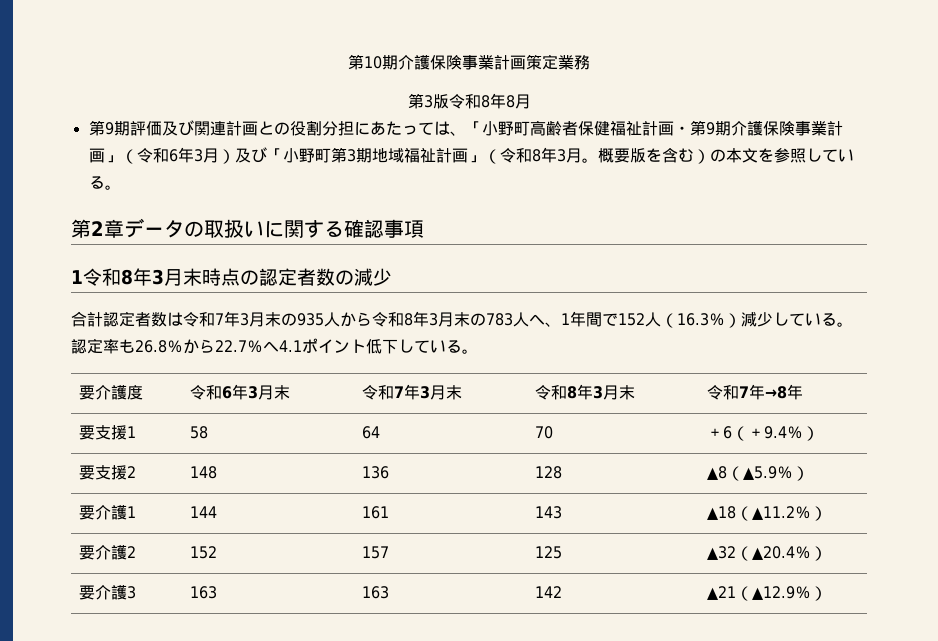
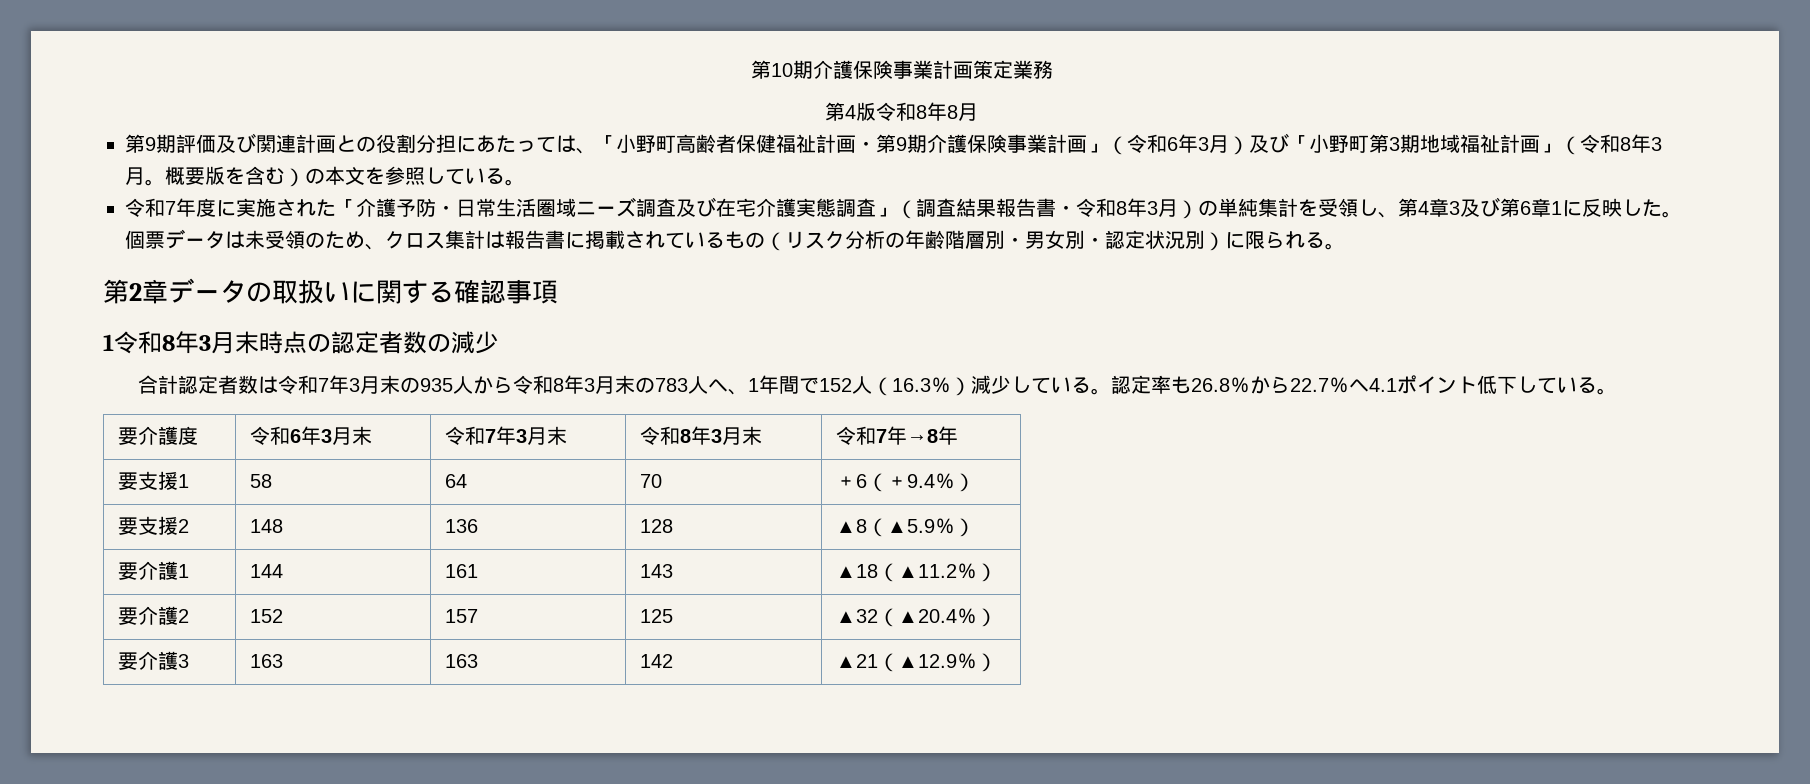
[423,95,433,108] 3 -> [845,105,856,119] 4
(121, 187) none -> [125,197,1682,219] [125,229,1345,251] // 令和7年度に実施された「介護予防・日常生活圏域ニーズ調査及び在宅介護実態調査」（調査結果報告書・令和8年3月）の単純集計を受領し、第4章3及び第6章1に反映した。個票データは未受領のため、クロス集計は報告書に掲載されているもの（リスク分析の年齢階層別・男女別・認定状況別）に限られる。

